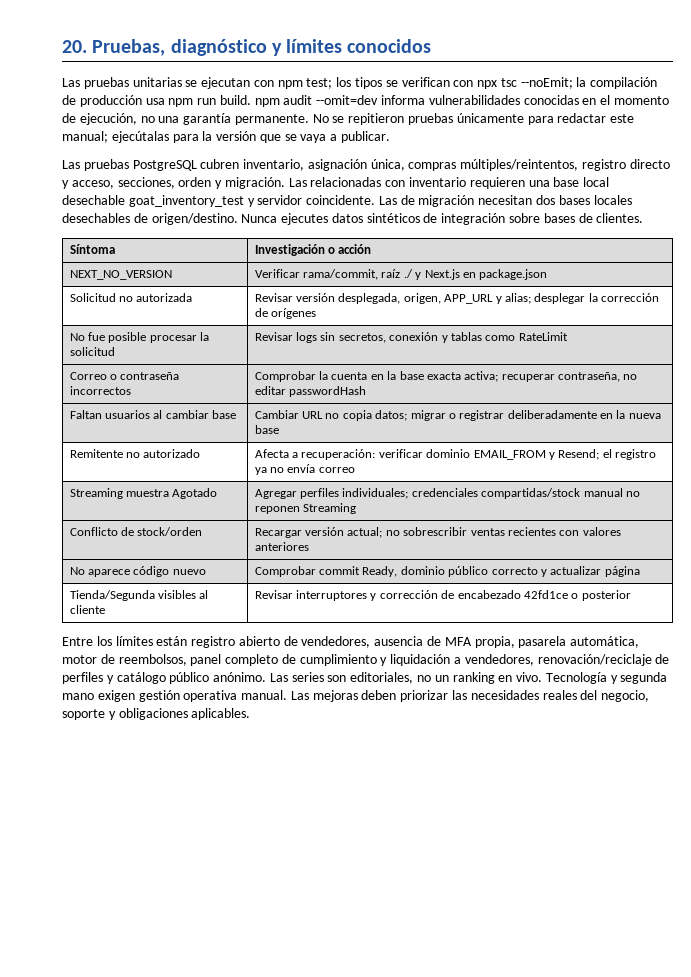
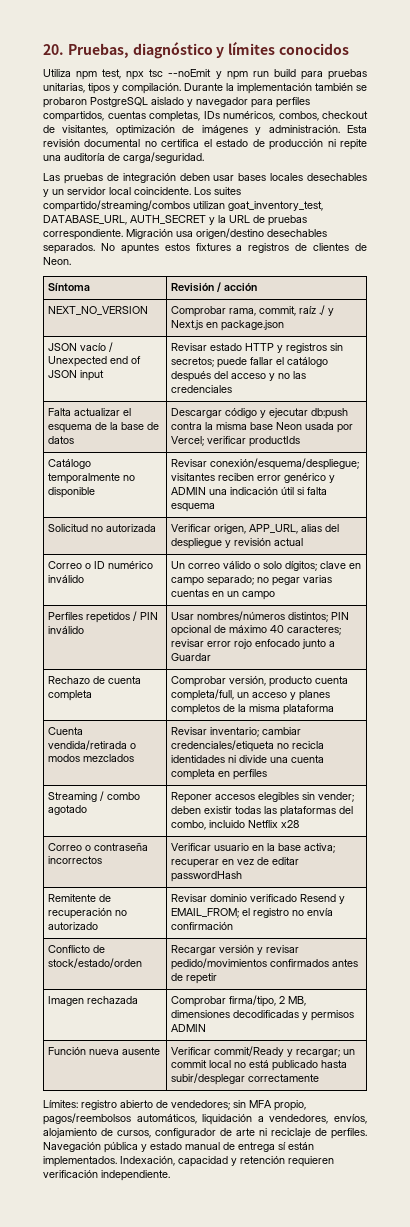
[62,77,658,89] [62,95,669,107] [62,113,635,125] [62,131,391,143] [62,159,670,171] [62,177,610,189] [62,195,632,207] [62,213,644,225] Las pruebas unitarias se ejecutan con npm test; los tipos se verifican con npx tsc --noEmit; la compilación de producción usa npm run build. npm audit --omit=dev informa vulnerabilidades conocidas en el momento de ejecución, no una garantía permanente. No se repitieron pruebas únicamente para redactar este manual; ejecútalas para la versión que se vaya a publicar. // Las pruebas PostgreSQL cubren inventario, asignación única, compras múltiples/reintentos, registro directo y acceso, secciones, orden y migración. Las relacionadas con inventario requieren una base local desechable goat_inventory_test y servidor coincidente. Las de migración necesitan dos bases locales desechables de origen/destino. Nunca ejecutes datos sintéticos de integración sobre bases de clientes. -> [43,69,367,80] [43,83,367,94] [43,97,310,108] [43,111,368,122] [43,125,367,136] [43,139,368,150] [43,152,204,163] [43,173,367,184] [43,187,241,197] [43,200,323,212] [43,215,307,226] [43,228,327,240] [43,243,367,254] [43,257,71,265] Utiliza npm test, npx tsc --noEmit y npm run build para pruebas unitarias, tipos y compilación. Durante la implementación también se probaron PostgreSQL aislado y navegador para perfiles compartidos, cuentas completas, IDs numéricos, combos, checkout de visitantes, optimización de imágenes y administración. Esta revisión documental no certifica el estado de producción ni repite una auditoría de carga/seguridad. // Las pruebas de integración deben usar bases locales desechables y un servidor local coincidente. Los suites compartido/streaming/combos utilizan goat_inventory_test, DATABASE_URL, AUTH_SECRET y la URL de pruebas correspondiente. Migración usa origen/destino desechables separados. No apuntes estos fixtures a registros de clientes de Neon.
[254,244,336,256] Investigación o -> [171,282,222,292] Revisión /
[254,269,379,280] Verificar rama/commit, -> [171,306,297,317] Comprobar rama, commit,
[69,293,193,302] [254,293,660,304] [254,308,317,319] [69,332,210,343] [69,347,115,356] [254,332,568,343] Solicitud no autorizada | Revisar versión desplegada, origen, APP_URL y alias; desplegar la corrección de orígenes // No fue posible procesar la solicitud | Revisar logs sin secretos, conexión y tablas como RateLimit -> [48,342,114,352] [48,356,142,367] [48,370,105,381] [171,343,344,353] [171,357,329,368] [171,371,307,382] [171,385,233,393] [48,408,132,416] [48,422,160,433] [48,436,75,444] [171,408,349,419] [171,422,354,433] [171,436,301,447] [48,459,92,469] [48,473,136,484] [48,487,96,498] [171,458,360,470] [171,473,336,483] [171,487,328,495] [171,503,216,512] [48,524,157,532] [171,524,340,534] [171,538,304,549] [48,561,154,569] [48,575,85,583] [171,561,362,571] [171,575,333,586] [171,589,276,600] [48,611,159,623] [48,626,85,634] [171,611,350,622] [171,625,342,636] [171,639,336,649] [171,653,212,661] [48,676,142,684] [48,690,93,701] [171,676,349,687] [171,689,331,701] [171,704,335,715] [48,727,84,735] [48,740,137,750] [48,754,135,762] [171,727,302,737] [171,740,325,752] [171,755,325,763] [171,769,268,780] [48,791,141,802] [48,805,88,815] [171,792,355,803] [171,806,354,817] [171,820,300,830] JSON vacío / Unexpected end of JSON input | Revisar estado HTTP y registros sin secretos; puede fallar el catálogo después del acceso y no las credenciales // Falta actualizar el esquema de la base de datos | Descargar código y ejecutar db:push contra la misma base Neon usada por Vercel; verificar productIds // Catálogo temporalmente no disponible | Revisar conexión/esquema/despliegue; visitantes reciben error genérico y ADMIN una indicación útil si falta esquema // Solicitud no autorizada | Verificar origen, APP_URL, alias del despliegue y revisión actual // Correo o ID numérico inválido | Un correo válido o solo dígitos; clave en campo separado; no pegar varias cuentas en un campo // Perfiles repetidos / PIN inválido | Usar nombres/números distintos; PIN opcional de máximo 40 caracteres; revisar error rojo enfocado junto a Guardar // Rechazo de cuenta completa | Comprobar versión, producto cuenta completa/full, un acceso y planes completos de la misma plataforma // Cuenta vendida/retirada o modos mezclados | Revisar inventario; cambiar credenciales/etiqueta no recicla identidades ni divide una cuenta completa en perfiles // Streaming / combo agotado | Reponer accesos elegibles sin vender; deben existir todas las plataformas del combo, incluido Netflix x28
[254,371,368,382] Comprobar la cuenta -> [171,843,250,851] Verificar usuario
[426,372,461,380] exacta -> (302, 847) none
[558,372,638,382] contraseña, no -> [222,857,270,865] en vez de
[69,410,237,419] [254,410,661,421] [254,425,279,434] // Faltan usuarios al cambiar base | Cambiar URL no copia datos; migrar o registrar deliberadamente en la nueva base -> (243, 876) none
(123, 453) none -> [99,894,112,902] [48,908,113,919] de recuperación
[254,449,600,460] Afecta a recuperación: verificar dominio EMAIL_FROM y Resend; -> [171,894,346,904] [171,908,240,918] Revisar dominio verificado Resend y EMAIL_FROM;
[254,467,267,475] ya -> (290, 913) none
[318,467,355,473] [69,488,218,499] [254,488,640,499] [254,503,357,514] correo // Streaming muestra Agotado | Agregar perfiles individuales; credenciales compartidas/stock manual no reponen Streaming -> [171,922,234,930] confirmación
[137,527,203,536] stock/orden -> [48,958,143,968] stock/estado/orden
[347,527,621,538] [254,542,309,551] [69,566,206,577] [254,566,640,577] [69,590,209,601] [69,605,105,614] [254,590,631,601] [62,636,640,648] [62,654,670,666] [62,672,668,684] [62,690,650,702] [62,708,251,720] actual; no sobrescribir ventas recientes con valores anteriores // No aparece código nuevo | Comprobar commit Ready, dominio público correcto y actualizar página // Tienda/Segunda visibles al cliente | Revisar interruptores y corrección de encabezado 42fd1ce o posterior // Entre los límites están registro abierto de vendedores, ausencia de MFA propia, pasarela automática, motor de reembolsos, panel completo de cumplimiento y liquidación a vendedores, renovación/reciclaje de perfiles y catálogo público anónimo. Las series son editoriales, no un ranking en vivo. Tecnología y segunda mano exigen gestión operativa manual. Las mejoras deben priorizar las necesidades reales del negocio, soporte y obligaciones aplicables. -> [257,945,300,955] [171,958,359,970] [171,973,218,984] [48,996,139,1006] [171,995,307,1007] [171,1010,355,1021] [171,1024,207,1032] [48,1047,161,1055] [171,1046,356,1057] [171,1060,348,1071] [171,1073,320,1085] [43,1100,306,1111] [43,1113,367,1125] [43,1128,367,1139] [43,1142,314,1153] [43,1156,334,1167] [43,1170,170,1181] y revisar pedido/movimientos confirmados antes de repetir // Imagen rechazada | Comprobar firma/tipo, 2 MB, dimensiones decodificadas y permisos ADMIN // Función nueva ausente | Verificar commit/Ready y recargar; un commit local no está publicado hasta subir/desplegar correctamente // Límites: registro abierto de vendedores; sin MFA propio, pagos/reembolsos automáticos, liquidación a vendedores, envíos, alojamiento de cursos, configurador de arte ni reciclaje de perfiles. Navegación pública y estado manual de entrega sí están implementados. Indexación, capacidad y retención requieren verificación independiente.

